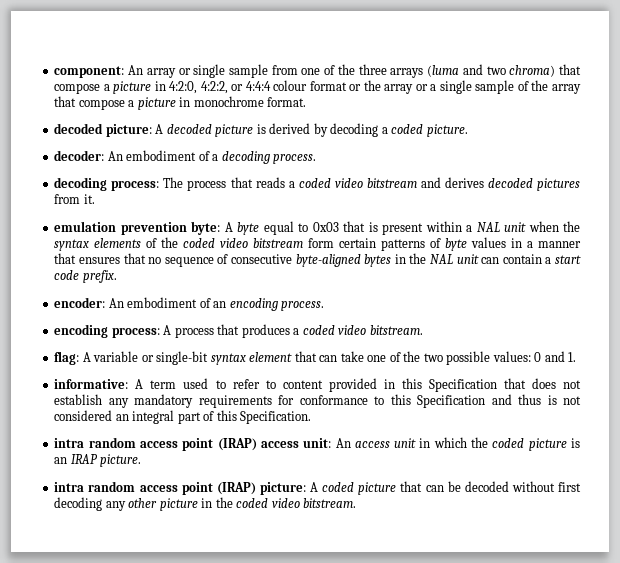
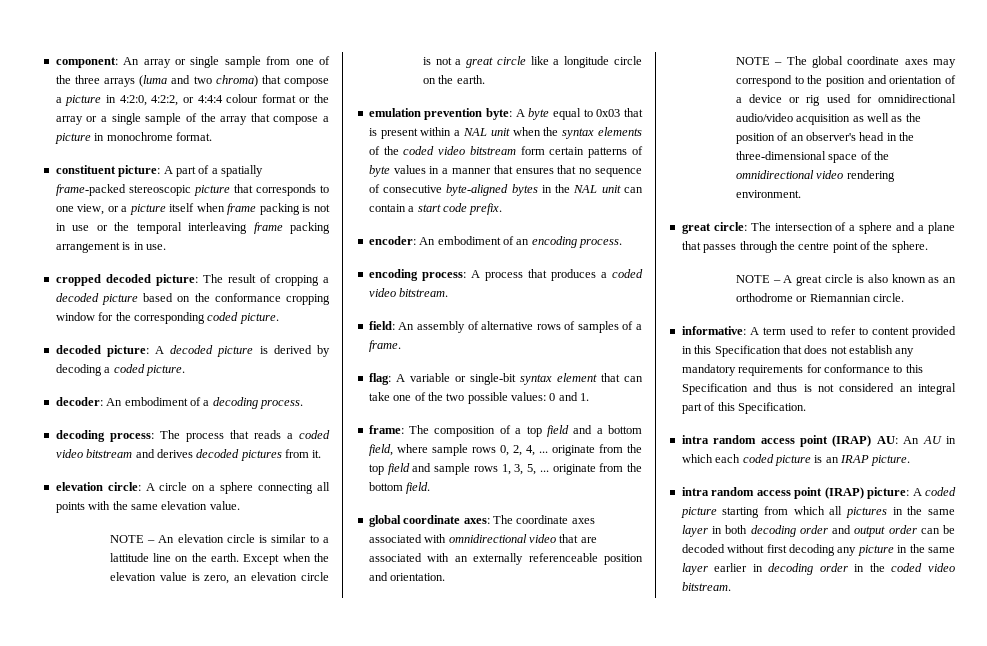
(307, 102) none -> [55,165,263,177] [55,184,330,196] [55,203,330,215] [55,222,330,234] [55,242,166,253] [55,274,329,286] [55,293,331,305] [55,312,279,324] // constituent picture: A part of a spatially frame-packed stereoscopic picture that corresponds to one view, or a picture itself when frame packing is not in use or the temporal interleaving frame packing arrangement is in use. // cropped decoded picture: The result of cropping a decoded picture based on the conformance cropping window for the corresponding coded picture.
(95, 199) none -> [55,482,330,494] [55,501,240,513] [109,534,329,543] [109,553,329,565] [109,572,329,584] [422,56,642,68] [422,75,485,84] // elevation circle: A circle on a sphere connecting all points with the same elevation value. // NOTE – An elevation circle is similar to a lattitude line on the earth. Except when the elevation value is zero, an elevation circle is not a great circle like a longitude circle on the earth.
(423, 330) none -> [368,321,642,333] [368,340,401,352] // field: An assembly of alternative rows of samples of a frame.
(577, 357) none -> [368,425,642,437] [368,444,642,456] [368,463,642,475] [368,482,431,494] [368,515,595,527] [368,534,597,543] [368,553,643,565] [368,572,446,581] [735,56,956,68] [735,75,956,87] [735,94,956,106] [735,113,921,125] [735,132,915,144] [735,151,889,163] [735,170,895,182] [735,190,801,198] [681,222,955,234] [681,241,928,253] [735,274,956,286] [735,293,904,302] // frame: The composition of a top field and a bottom field, where sample rows 0, 2, 4, ... originate from the top field and sample rows 1, 3, 5, ... originate from the bottom field. // global coordinate axes: The coordinate axes associated with omnidirectional video that are associated with an externally referenceable position and orientation. // NOTE – The global coordinate axes may correspond to the position and orientation of a device or rig used for omnidirectional audio/video acquisition as well as the position of an observer's head in the three-dimensional space of the omnidirectional video rendering environment. // great circle: The intersection of a sphere and a plane that passes through the centre point of the sphere. // NOTE – A great circle is also known as an orthodrome or Riemannian circle.
[260,438,417,448] access unit: An access unit -> [876,436,942,444] AU: An AU
[471,437,489,448] the -> [715,454,741,463] each
[400,481,423,492] that -> [722,506,955,518] [681,525,917,537] starting from which all pictures in the same layer in both decoding order and output order
[128,498,158,508] other -> (857, 551) none
(233, 502) none -> [928,547,955,553] [681,563,885,575] same layer earlier in decoding order in the

